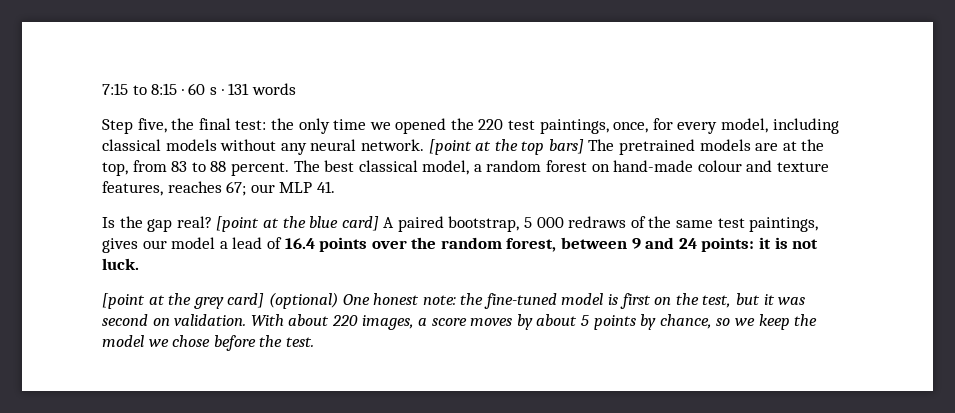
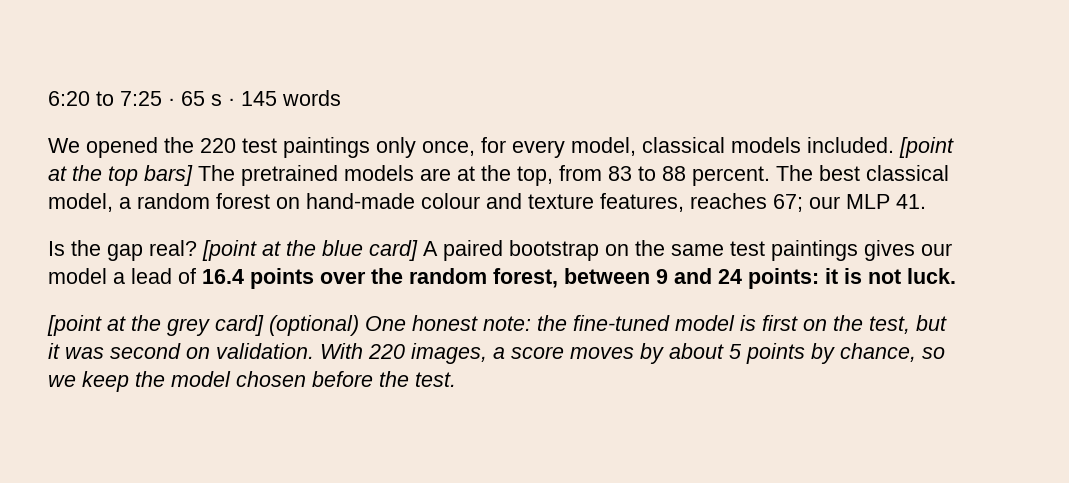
[102,83,206,95] 7:15 to 8:15 · 60 -> [48,91,205,106] 6:20 to 7:25 · 65
[228,83,250,95] 131 -> [241,91,277,106] 145
[102,118,391,134] Step five, the final test: the only time we -> [48,138,80,153] We
[539,119,609,134] paintings, -> [283,137,416,158] paintings only
[772,118,839,134] including -> (636, 146) none
[220,139,424,155] without any neural network. -> [807,137,894,153] included.
[448,216,646,232] bootstrap, 5 000 redraws of -> [509,240,629,261] bootstrap on
[749,217,819,232] paintings, -> [771,240,858,261] paintings
[288,314,330,326] about -> (363, 351) none
[148,335,211,347] we chose -> [236,371,306,387] chosen

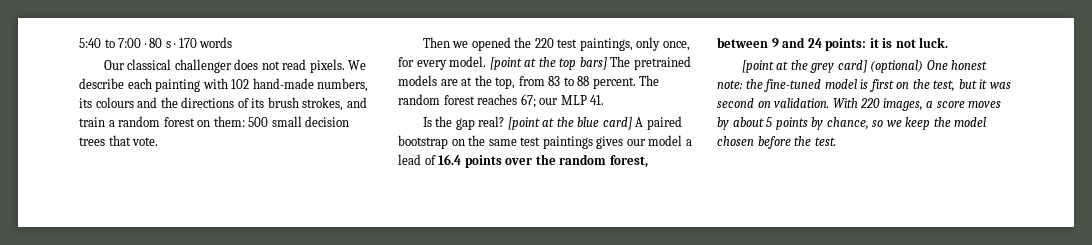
[48,91,205,106] 6:20 to 7:25 · 65 -> [79,38,163,48] 5:40 to 7:00 · 80
[241,91,277,106] 145 -> [178,38,197,48] 170
[48,138,80,153] We -> [103,59,367,73] [79,78,369,92] [79,97,367,111] [79,116,350,127] [79,135,159,146] [422,37,469,48] Our classical challenger does not read pixels. We describe each painting with 102 hand-made numbers, its colours and the directions of its brush strokes, and train a random forest on them: 500 small decision trees that vote. // Then we
[283,137,370,158] paintings -> [579,38,633,51] paintings,
[571,137,894,156] model, classical models included. -> [449,56,487,67] model.
[819,165,949,181] [48,193,684,212] best classical model, a random forest on hand-made colour and texture features, -> [398,94,475,105] random forest

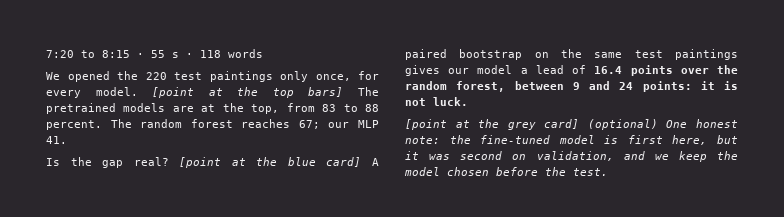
[79,38,163,48] 5:40 to 7:00 · 80 -> [46,50,165,58] 7:20 to 8:15 · 55
[178,38,197,48] 170 -> [200,50,221,58] 118
[103,59,367,73] [79,78,369,92] [79,97,367,111] [79,116,350,127] [79,135,159,146] [422,37,469,48] Our classical challenger does not read pixels. We describe each painting with 102 hand-made numbers, its colours and the directions of its brush strokes, and train a random forest on them: 500 small decision trees that vote. // Then we -> [46,72,60,80] We
[579,38,633,51] paintings, -> [209,71,273,82] paintings
[896,79,956,92] on the test, -> [672,135,708,145] here,
[774,98,1002,111] [717,117,884,130] validation. With 220 images, a score moves by about 5 points by chance, so -> [536,151,645,161] validation, and

